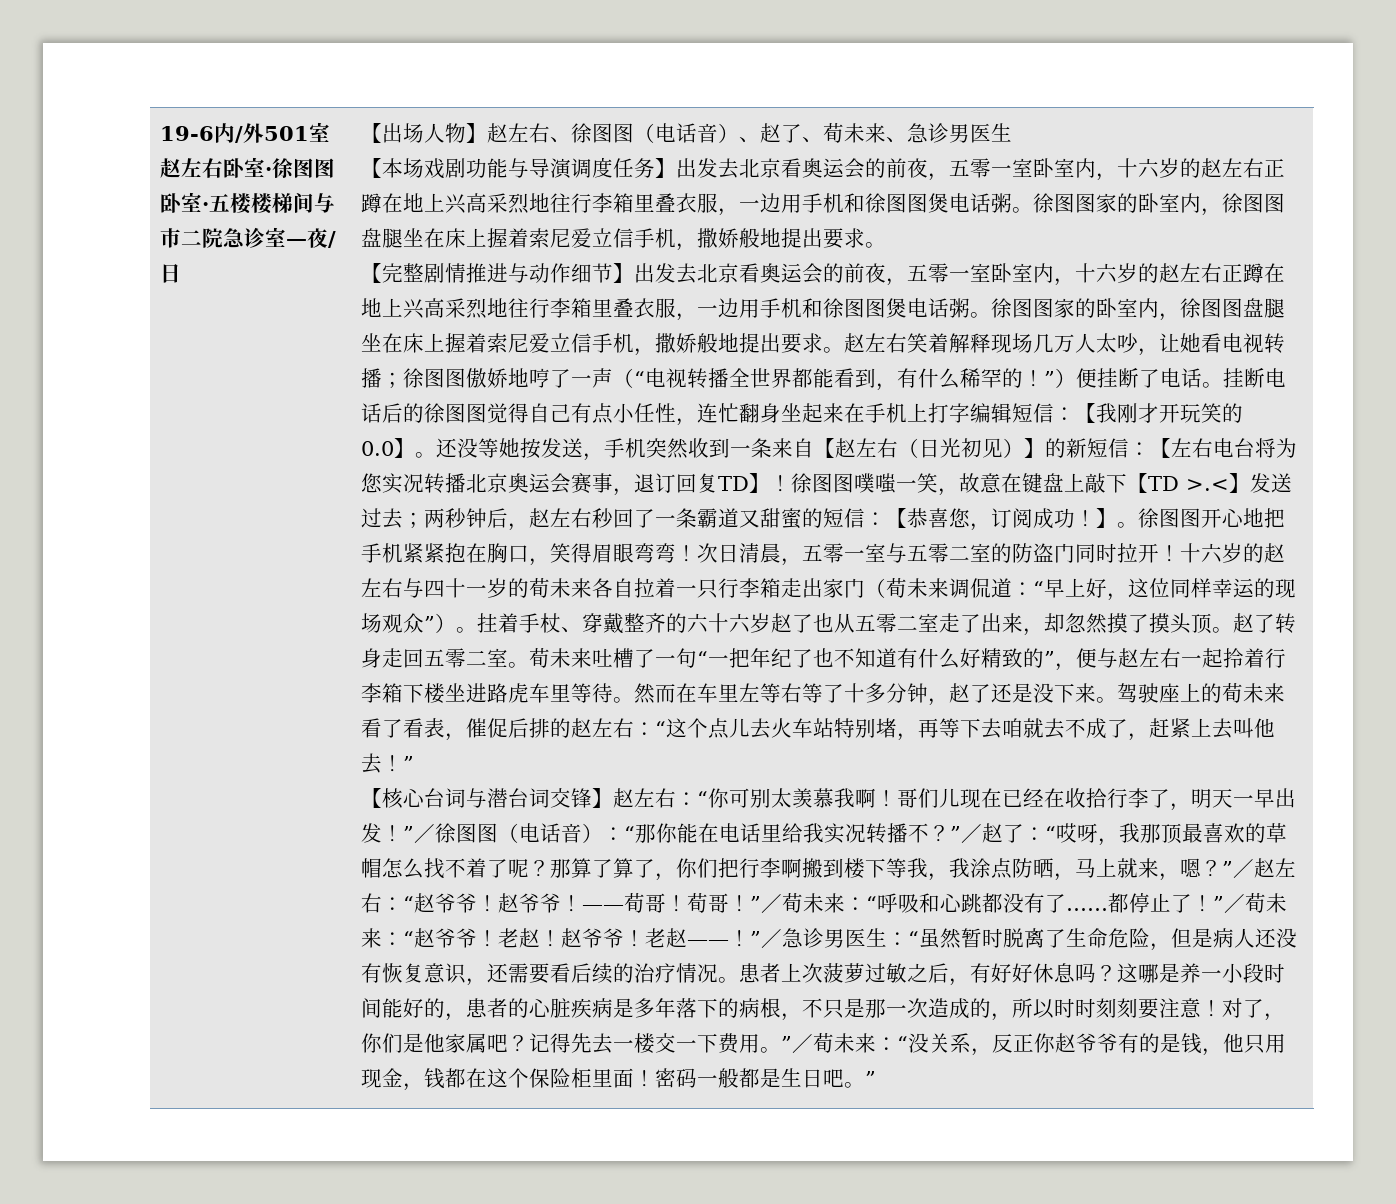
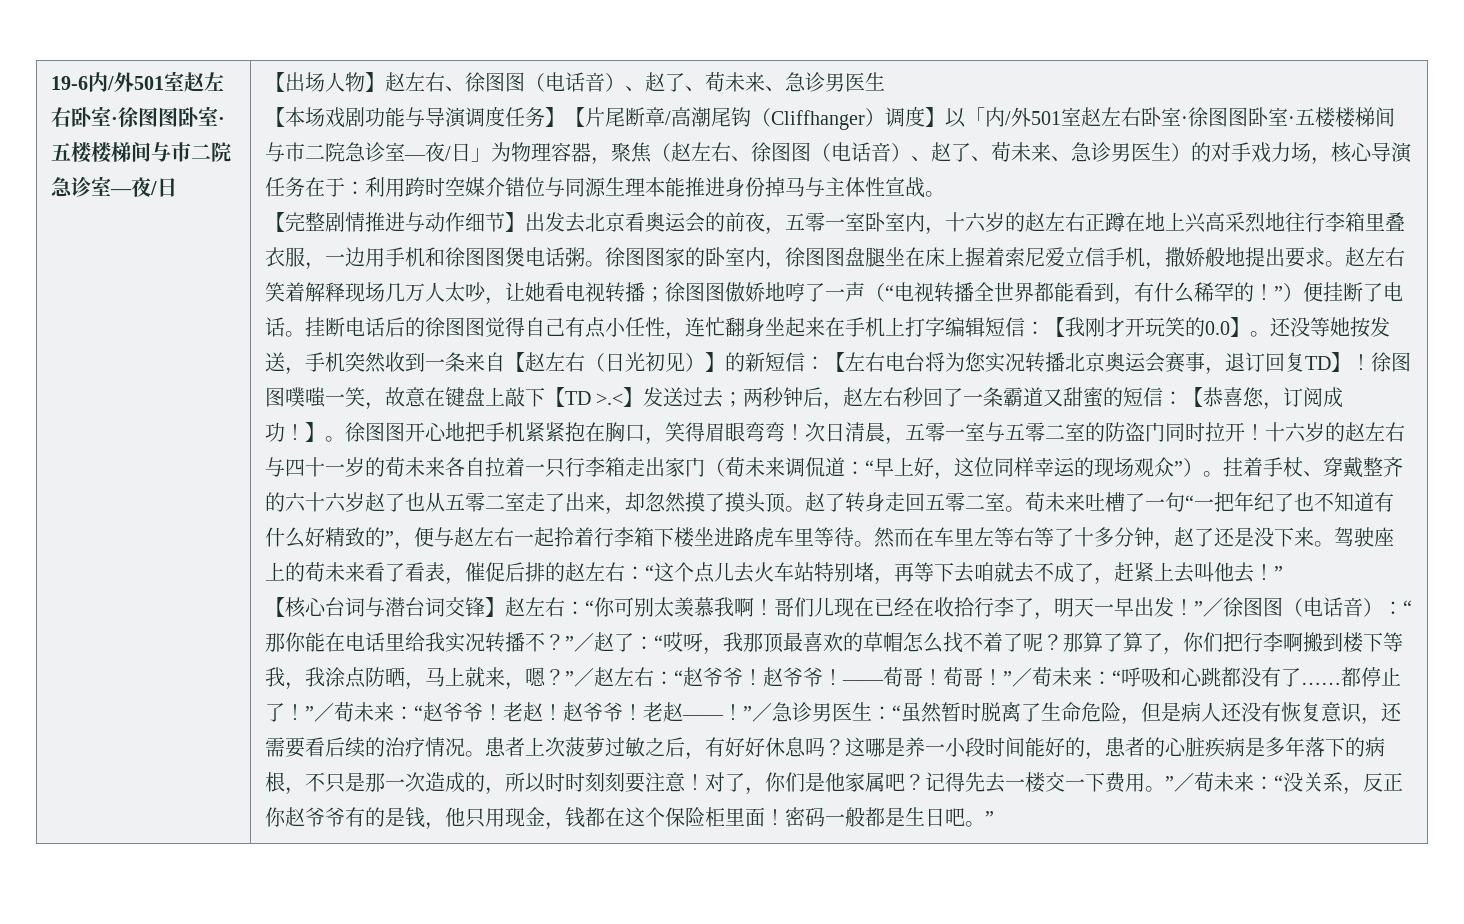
[675,158,1285,181] [360,193,1285,216] [360,228,865,251] 出发去北京看奥运会的前夜，五零一室卧室内，十六岁的赵左右正蹲在地上兴高采烈地往行李箱里叠衣服，一边用手机和徐图图煲电话粥。徐图图家的卧室内，徐图图盘腿坐在床上握着索尼爱立信手机，撒娇般地提出要求 -> [564,106,1395,130] [264,142,1413,165] [264,177,925,198] 【片尾断章/高潮尾钩（Cliffhanger）调度】以「内/外501室赵左右卧室·徐图图卧室·五楼楼梯间与市二院急诊室—夜/日」为物理容器，聚焦（赵左右、徐图图（电话音）、赵了、荀未来、急诊男医生）的对手戏力场，核心导演任务在于：利用跨时空媒介错位与同源生理本能推进身份掉马与主体性宣战

